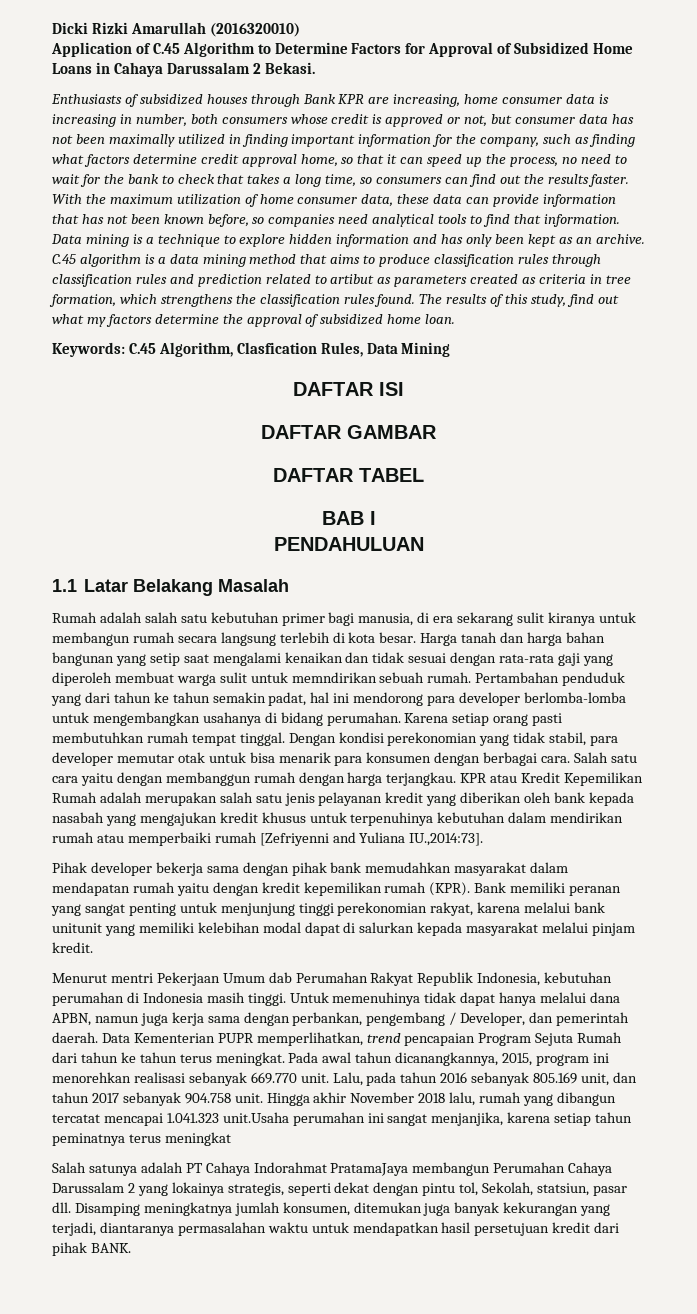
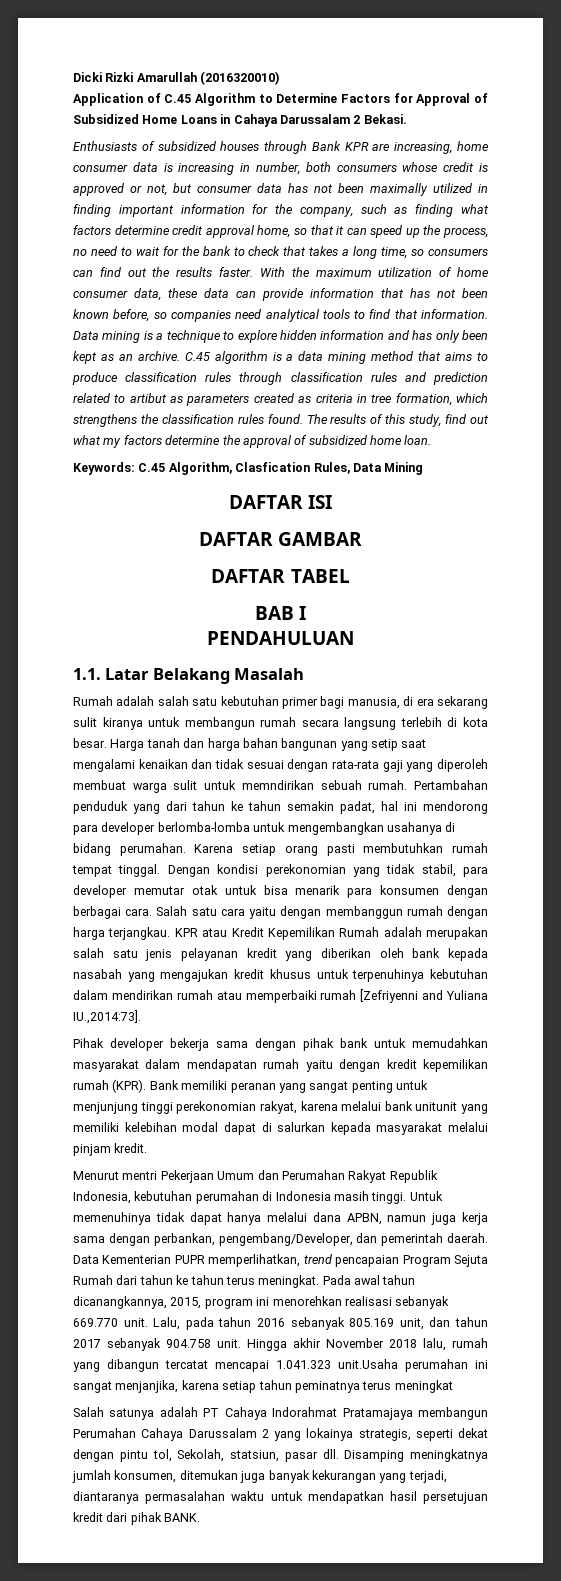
[52,579,77,592] 1.1 -> [73,668,101,680] 1.1.
(362, 867) none -> [374,1038,406,1048] untuk
[268,972,292,983] dab -> [257,1170,279,1180] dan
[366,1012,526,1026] pengembang / Developer, -> [218,1233,353,1246] pengembang/Developer,
[330,1163,409,1176] PratamaJaya -> [342,1408,413,1420] Pratamajaya

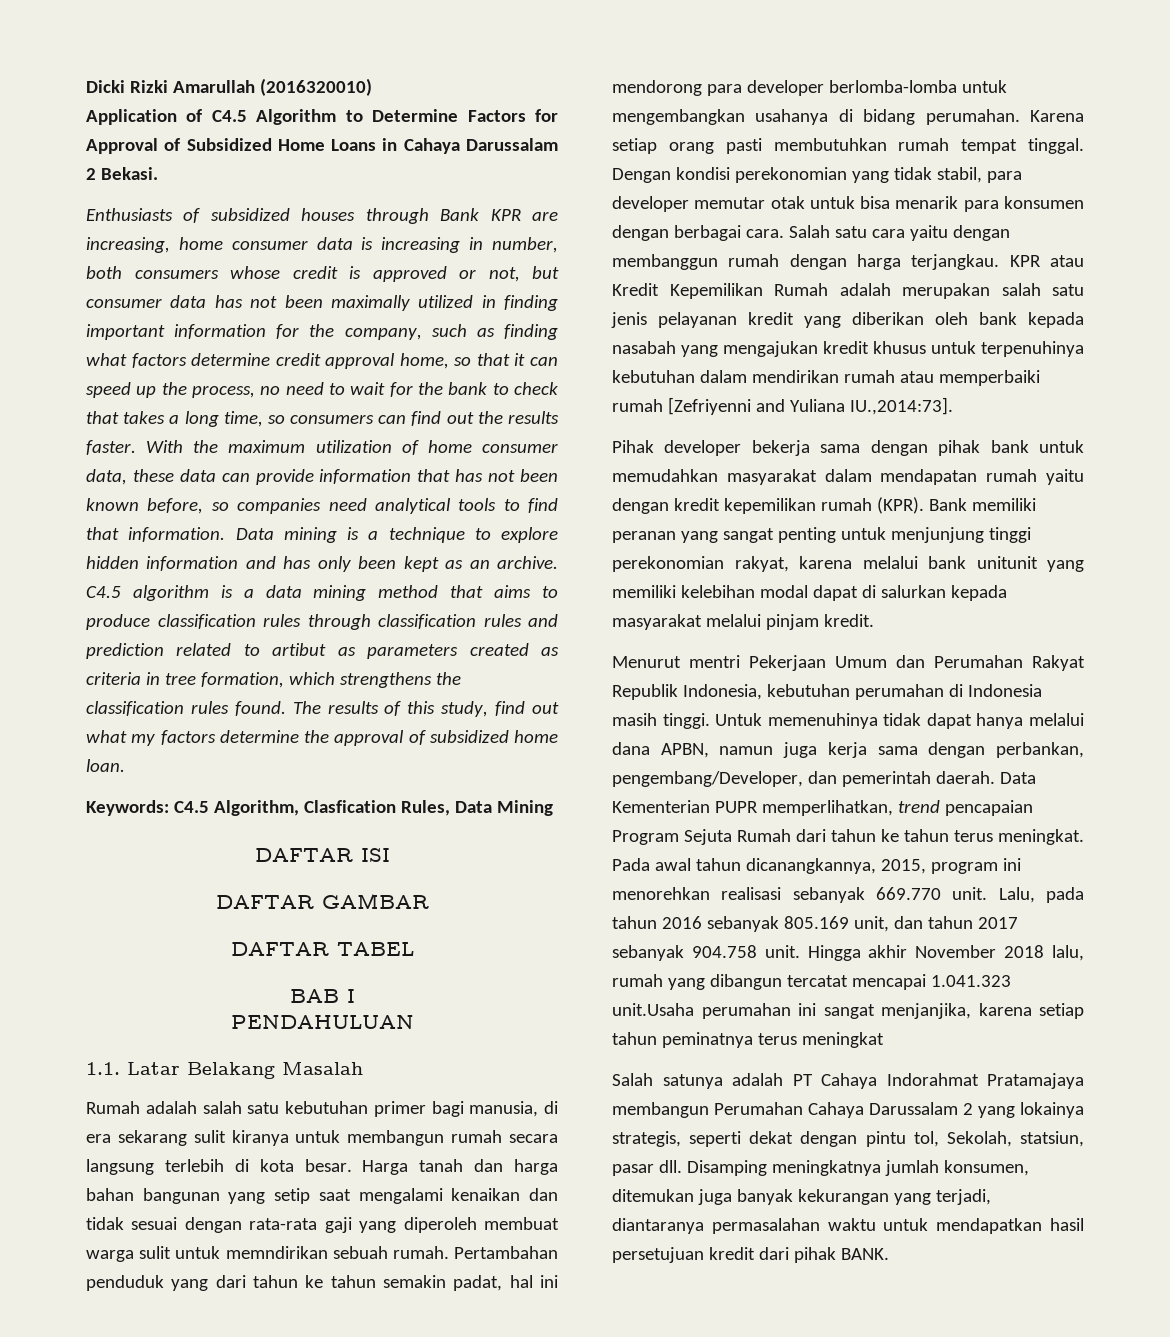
[164,94,192,103] C.45 -> [211,110,247,122] C4.5
[184,352,210,361] C.45 -> [86,586,121,598] C4.5
[138,463,166,472] C.45 -> [173,801,209,813] C4.5

